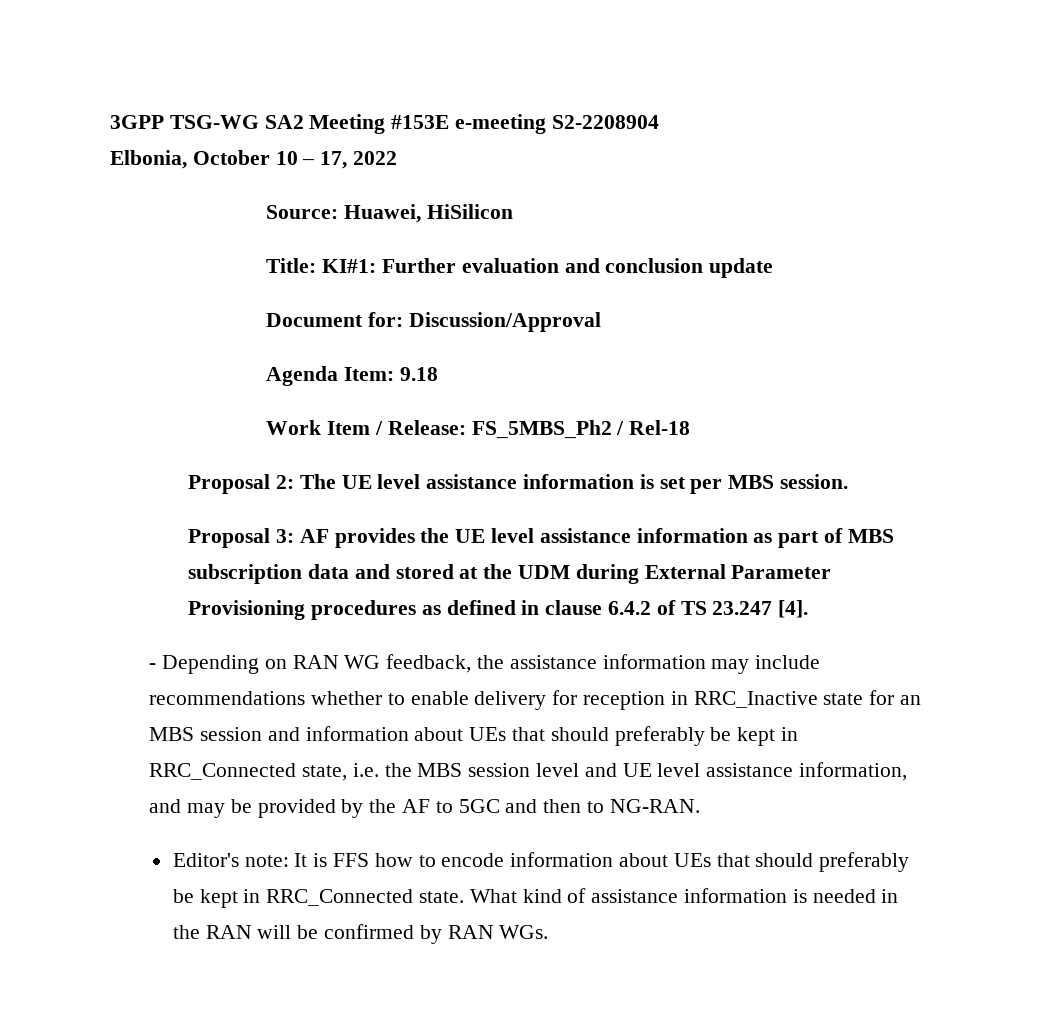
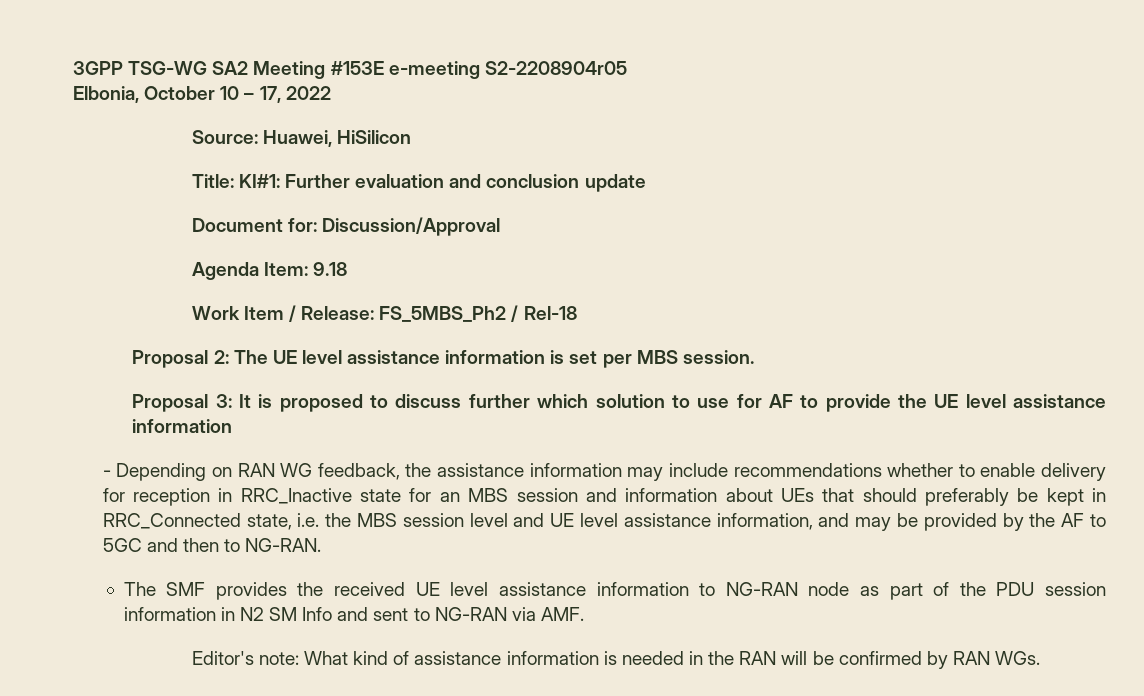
[551,115,659,129] S2-2208904 -> [484,61,627,75] S2-2208904r05
[299,528,415,548] AF provides -> [239,394,891,412] It is proposed to discuss further which solution to use for AF to provide
[753,528,894,548] [188,564,832,584] [188,600,809,620] as part of MBS subscription data and stored at the UDM during External Parameter Provisioning procedures as defined in clause 6.4.2 of TS 23.247 [4]. -> (233, 426) none
[172,852,910,872] [172,889,464,908] Editor's note: It is FFS how to encode information about UEs that should preferably be kept in RRC_Connected state. -> [123,582,1106,600] [123,607,584,621] [191,651,299,665] The SMF provides the received UE level assistance information to NG-RAN node as part of the PDU session information in N2 SM Info and sent to NG-RAN via AMF. // Editor's note:

